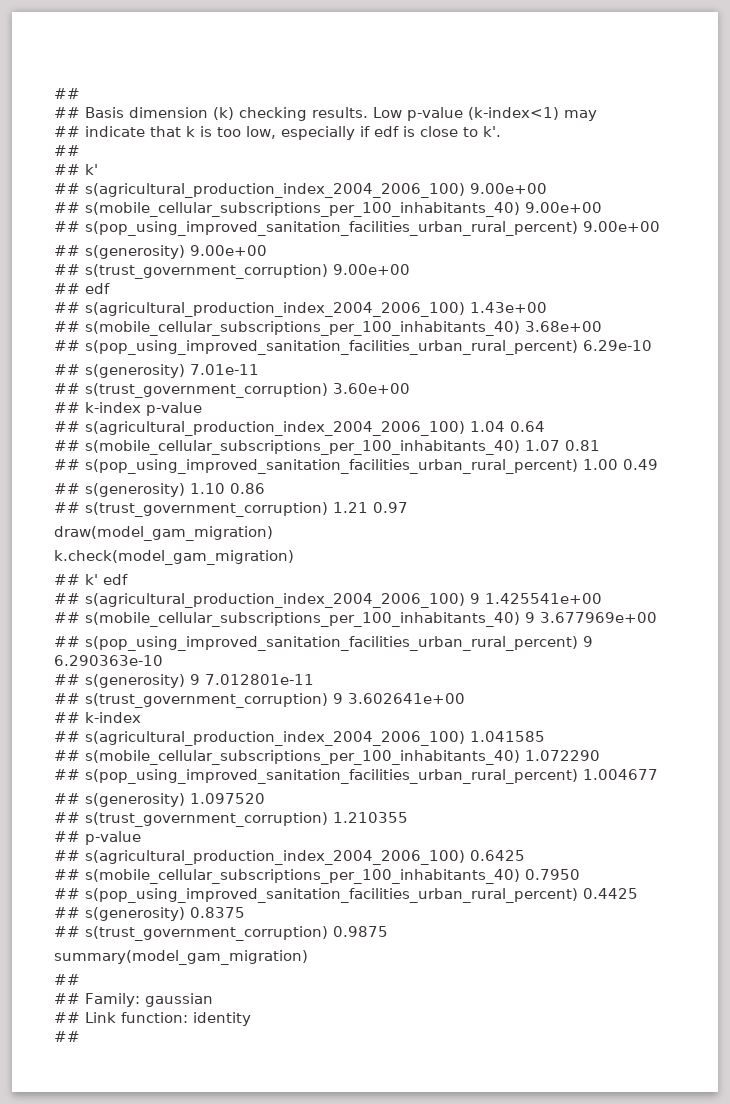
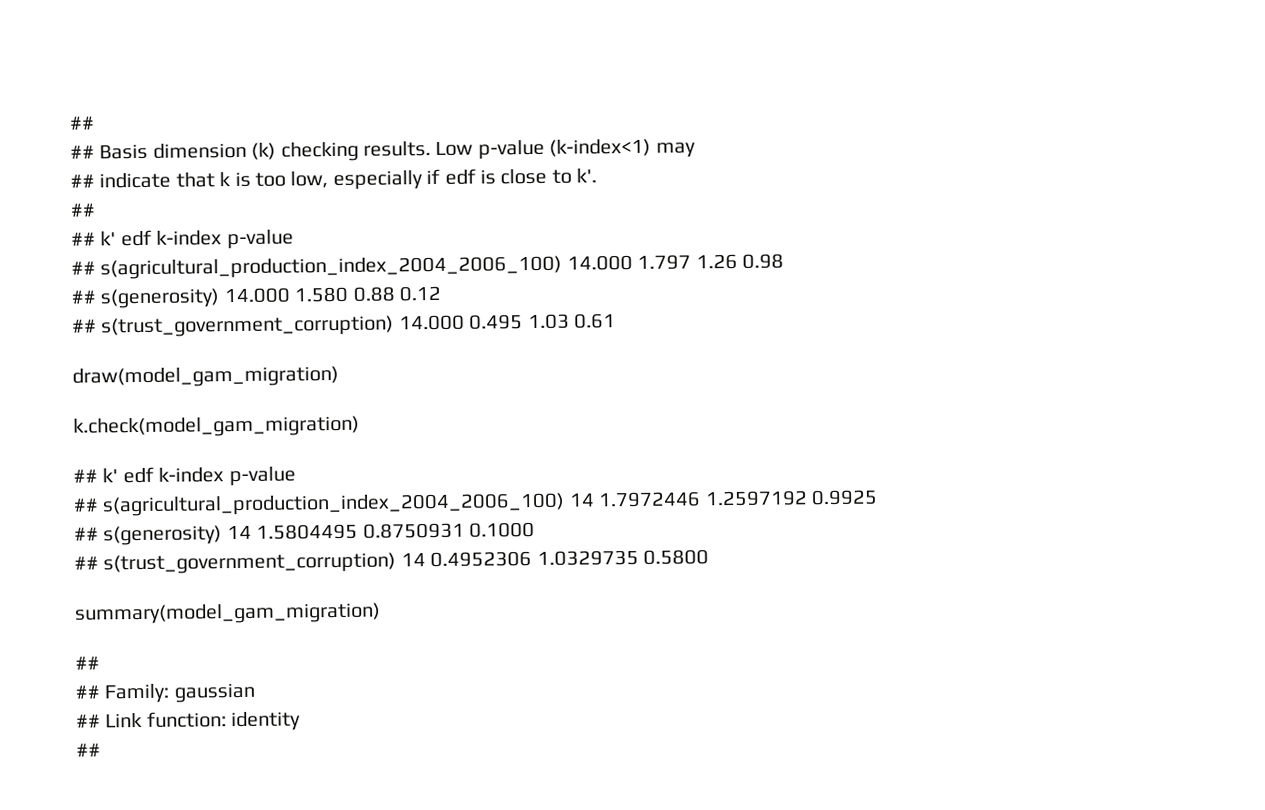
[54,183,547,198] [54,202,602,217] [54,221,660,236] [54,245,267,259] [54,264,410,279] [54,283,110,294] [54,302,547,317] [54,321,602,336] [54,340,652,355] [54,364,259,378] [54,383,410,398] [54,402,202,416] [54,421,545,436] [54,440,600,455] [54,459,658,474] [54,483,265,497] [54,502,408,517] // ## s(agricultural_production_index_2004_2006_100) 9.00e+00 // ## s(mobile_cellular_subscriptions_per_100_inhabitants_40) 9.00e+00 // ## s(pop_using_improved_sanitation_facilities_urban_rural_percent) 9.00e+00 // ## s(generosity) 9.00e+00 // ## s(trust_government_corruption) 9.00e+00 // ## edf // ## s(agricultural_production_index_2004_2006_100) 1.43e+00 // ## s(mobile_cellular_subscriptions_per_100_inhabitants_40) 3.68e+00 // ## s(pop_using_improved_sanitation_facilities_urban_rural_percent) 6.29e-10 // ## s(generosity) 7.01e-11 // ## s(trust_government_corruption) 3.60e+00 // ## k-index p-value // ## s(agricultural_production_index_2004_2006_100) 1.04 0.64 // ## s(mobile_cellular_subscriptions_per_100_inhabitants_40) 1.07 0.81 // ## s(pop_using_improved_sanitation_facilities_urban_rural_percent) 1.00 0.49 // ## s(generosity) 1.10 0.86 // ## s(trust_government_corruption) 1.21 0.97 -> [120,229,294,250] [71,253,784,280] [71,285,441,309] [72,313,616,338] edf k-index p-value // ## s(agricultural_production_index_2004_2006_100) 14.000 1.797 1.26 0.98 // ## s(generosity) 14.000 1.580 0.88 0.12 // ## s(trust_government_corruption) 14.000 0.495 1.03 0.61
[54,593,602,608] [54,612,657,627] [54,636,593,651] [54,655,163,666] [54,674,314,688] [54,693,465,708] [54,712,141,723] [54,731,545,746] [54,750,600,765] [54,769,658,784] [54,793,265,807] [54,812,408,827] [54,831,141,845] [54,850,525,865] [54,869,580,884] [54,888,638,903] [54,907,245,921] [54,926,388,941] // ## s(agricultural_production_index_2004_2006_100) 9 1.425541e+00 // ## s(mobile_cellular_subscriptions_per_100_inhabitants_40) 9 3.677969e+00 // ## s(pop_using_improved_sanitation_facilities_urban_rural_percent) 9 6.290363e-10 // ## s(generosity) 9 7.012801e-11 // ## s(trust_government_corruption) 9 3.602641e+00 // ## k-index // ## s(agricultural_production_index_2004_2006_100) 1.041585 // ## s(mobile_cellular_subscriptions_per_100_inhabitants_40) 1.072290 // ## s(pop_using_improved_sanitation_facilities_urban_rural_percent) 1.004677 // ## s(generosity) 1.097520 // ## s(trust_government_corruption) 1.210355 // ## p-value // ## s(agricultural_production_index_2004_2006_100) 0.6425 // ## s(mobile_cellular_subscriptions_per_100_inhabitants_40) 0.7950 // ## s(pop_using_improved_sanitation_facilities_urban_rural_percent) 0.4425 // ## s(generosity) 0.8375 // ## s(trust_government_corruption) 0.9875 -> [158,466,296,487] [73,489,878,517] [74,522,535,546] [74,549,709,575] k-index p-value // ## s(agricultural_production_index_2004_2006_100) 14 1.7972446 1.2597192 0.9925 // ## s(generosity) 14 1.5804495 0.8750931 0.1000 // ## s(trust_government_corruption) 14 0.4952306 1.0329735 0.5800

